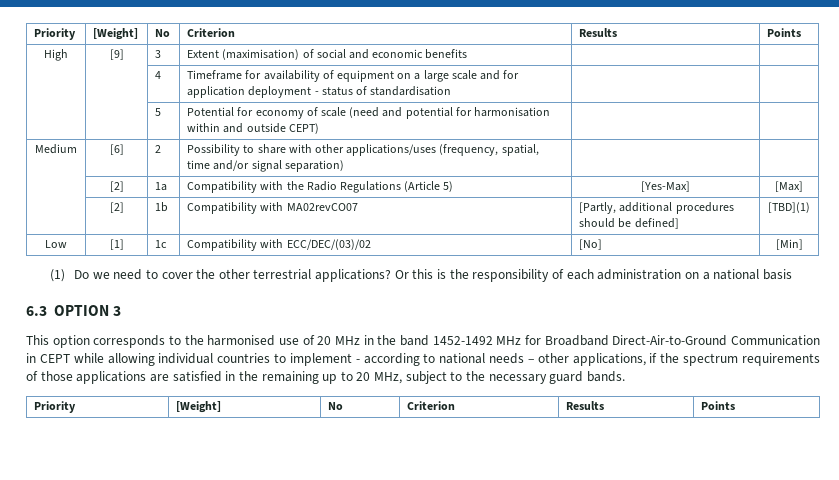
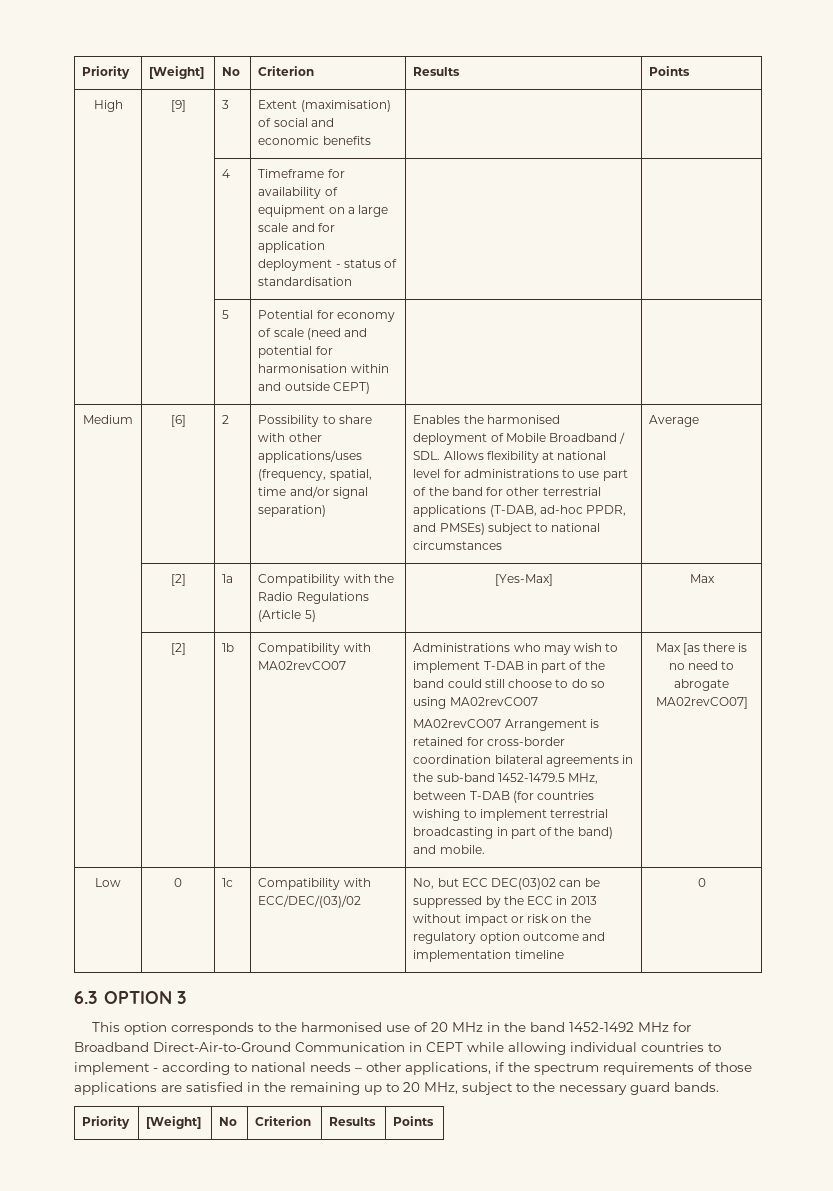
(344, 166) | -> [413,415,560,424] [413,432,626,445] [413,451,607,463] [413,469,628,481] [413,487,601,496] [413,505,627,517] [413,523,601,535] [413,541,503,550] [649,415,700,427] Enables the harmonised deployment of Mobile Broadband / SDL. Allows flexibility at national level for administrations to use part of the band for other terrestrial applications (T-DAB, ad-hoc PPDR, and PMSEs) subject to national circumstances | Average
[775,181,803,192] [Max] -> [689,574,715,583] Max
[579,202,734,214] [579,218,679,229] [768,202,810,213] [Partly, additional procedures should be defined] | [TBD](1) -> [413,643,619,655] [413,661,605,673] [413,679,605,688] [413,697,538,709] [413,719,599,731] [413,737,565,746] [413,755,634,767] [413,773,599,784] [413,791,595,803] [413,809,609,821] [413,827,613,839] [413,845,485,854] [655,643,748,655] [668,661,735,670] [674,679,729,691] [655,697,748,709] Administrations who may wish to implement T-DAB in part of the band could still choose to do so using MA02revCO07 // MA02revCO07 Arrangement is retained for cross-border coordination bilateral agreements in the sub-band 1452-1479.5 MHz, between T-DAB (for countries wishing to implement terrestrial broadcasting in part of the band) and mobile. | Max [as there is no need to abrogate MA02revCO07]
[109,239,124,250] [1] -> [174,878,182,887] 0
[579,239,603,250] [775,239,803,250] [49,269,792,282] [No] | [Min] // (1) Do we need to cover the other terrestrial applications? Or this is the responsibility of each administration on a national basis -> [413,878,600,890] [413,896,597,908] [413,914,591,926] [413,932,606,944] [413,950,564,962] [697,878,706,887] No, but ECC DEC(03)02 can be suppressed by the ECC in 2013 without impact or risk on the regulatory option outcome and implementation timeline | 0

